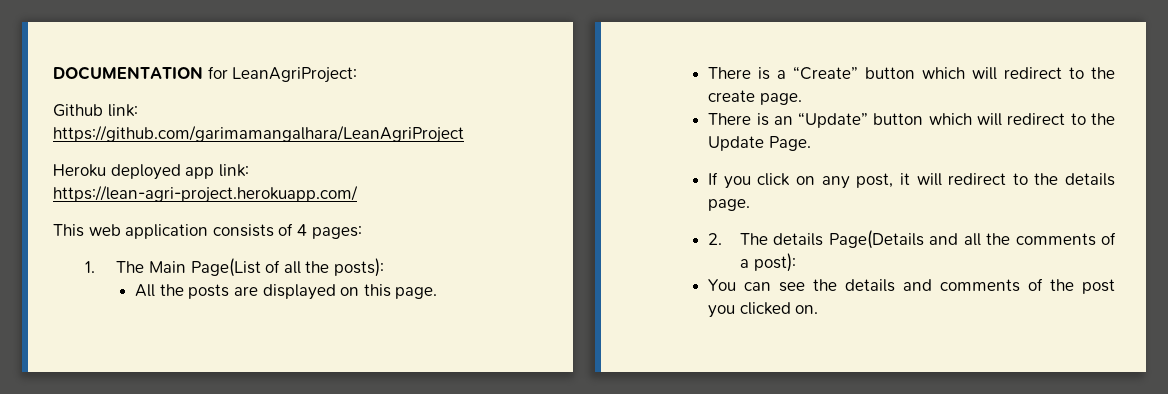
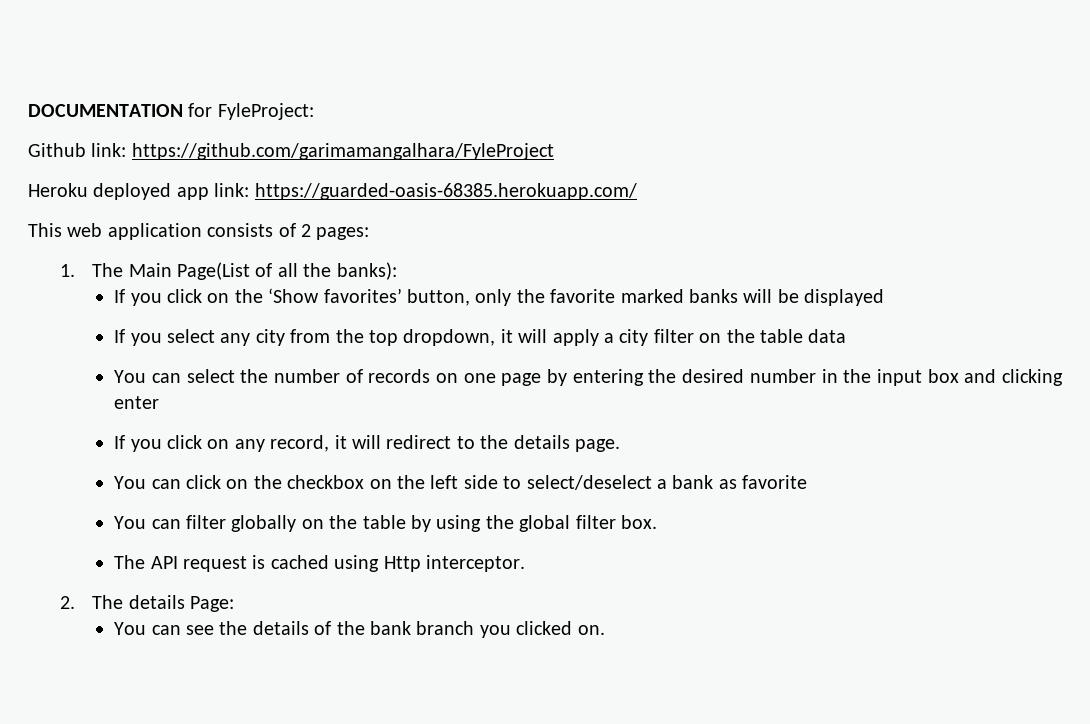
[232,67,358,83] LeanAgriProject: -> [217,103,314,120] FyleProject:
[53,125,464,143] https://github.com/garimamangalhara/LeanAgriProject -> [131,143,554,160] https://github.com/garimamangalhara/FyleProject
[53,185,358,203] https://lean-agri-project.herokuapp.com/ -> [254,183,637,200] https://guarded-oasis-68385.herokuapp.com/
[296,224,307,236] 4 -> [301,224,311,237] 2
[334,258,385,277] [135,284,438,300] [708,66,1115,80] [708,90,802,105] [708,112,1115,128] [708,136,811,151] posts): // All the posts are displayed on this page. // There is a “Create” button which will redirect to the create page. // There is an “Update” button which will redirect to the Update Page. -> [336,262,397,280] [114,288,885,306] [114,329,847,346] [114,369,1063,386] [114,396,160,409] banks): // If you click on the ‘Show favorites’ button, only the favorite marked banks will be displayed // If you select any city from the top dropdown, it will apply a city filter on the table data // You can select the number of records on one page by entering the desired number in the input box and clicking enter
[856,173,894,188] post, -> [270,435,330,452] record,
[708,230,1116,249] [739,253,796,272] 2. The details Page(Details and all the comments of a post): -> [114,475,808,490] [114,515,657,532] [114,555,525,572] [60,595,234,612] You can click on the checkbox on the left side to select/deselect a bank as favorite // You can filter globally on the table by using the global filter box. // The API request is cached using Http interceptor. // 2. The details Page:
[903,278,1115,294] and comments of the post -> [314,621,475,635] of the bank branch

